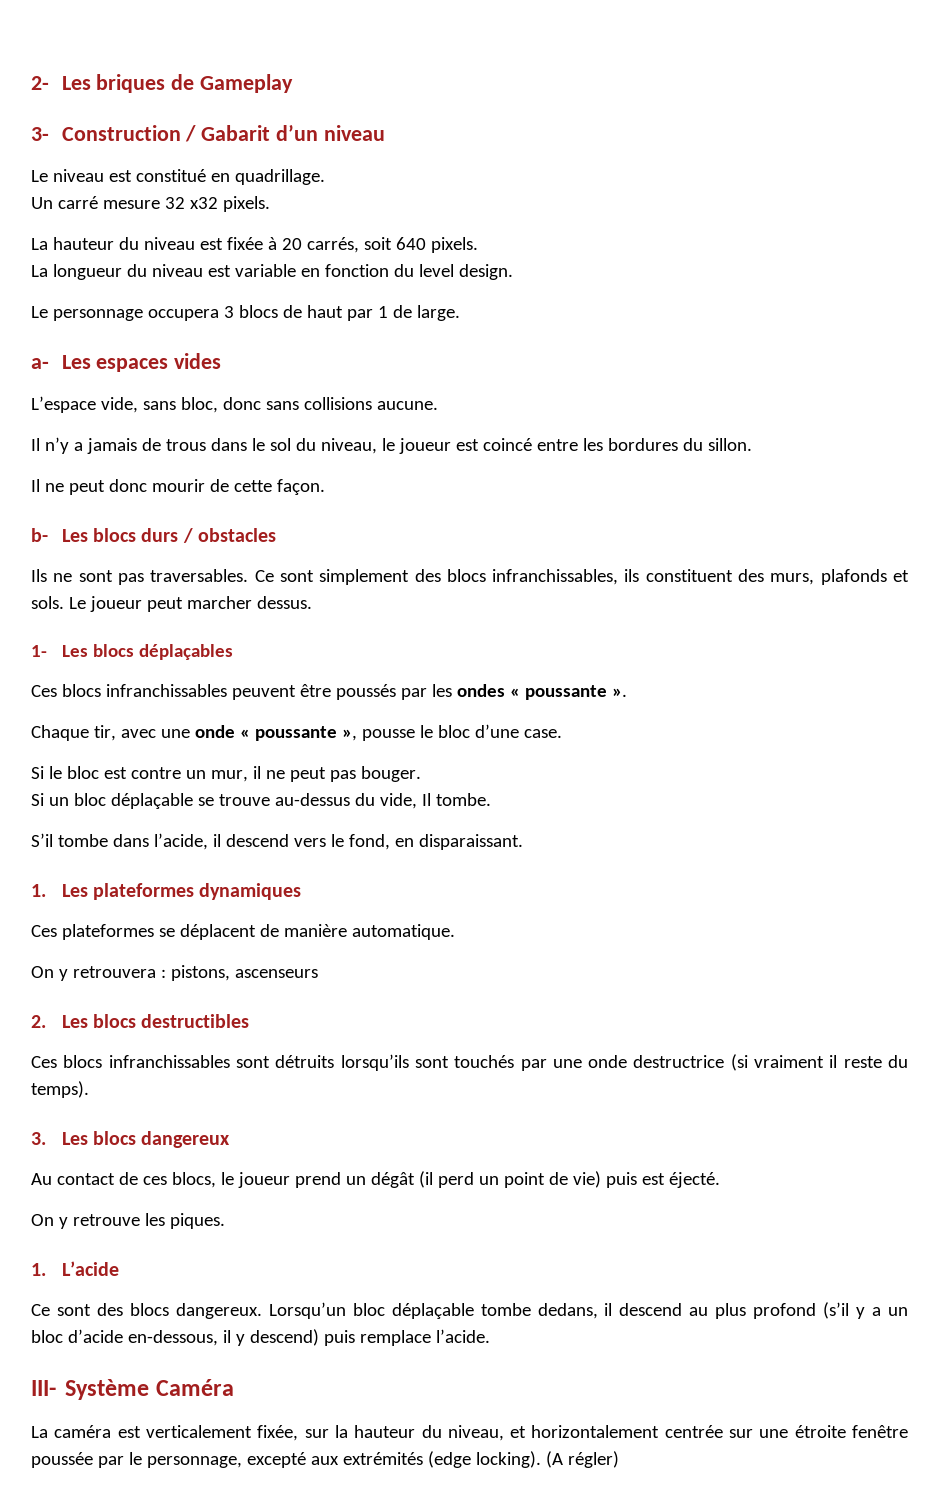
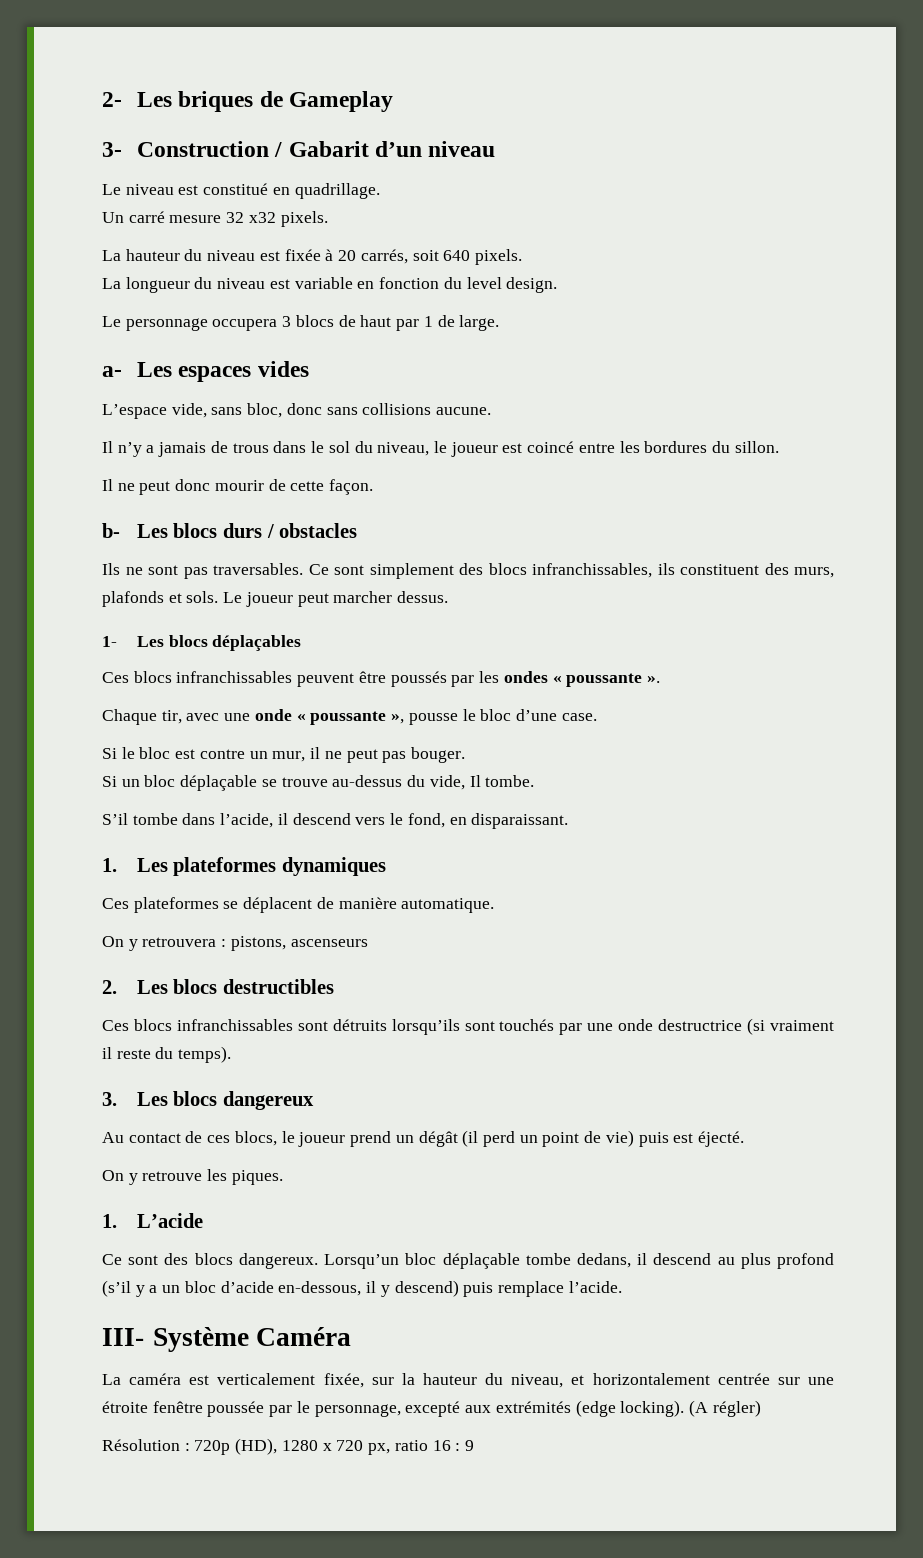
(619, 1459) none -> [102,1438,474,1455] // Résolution : 720p (HD), 1280 x 720 px, ratio 16 : 9

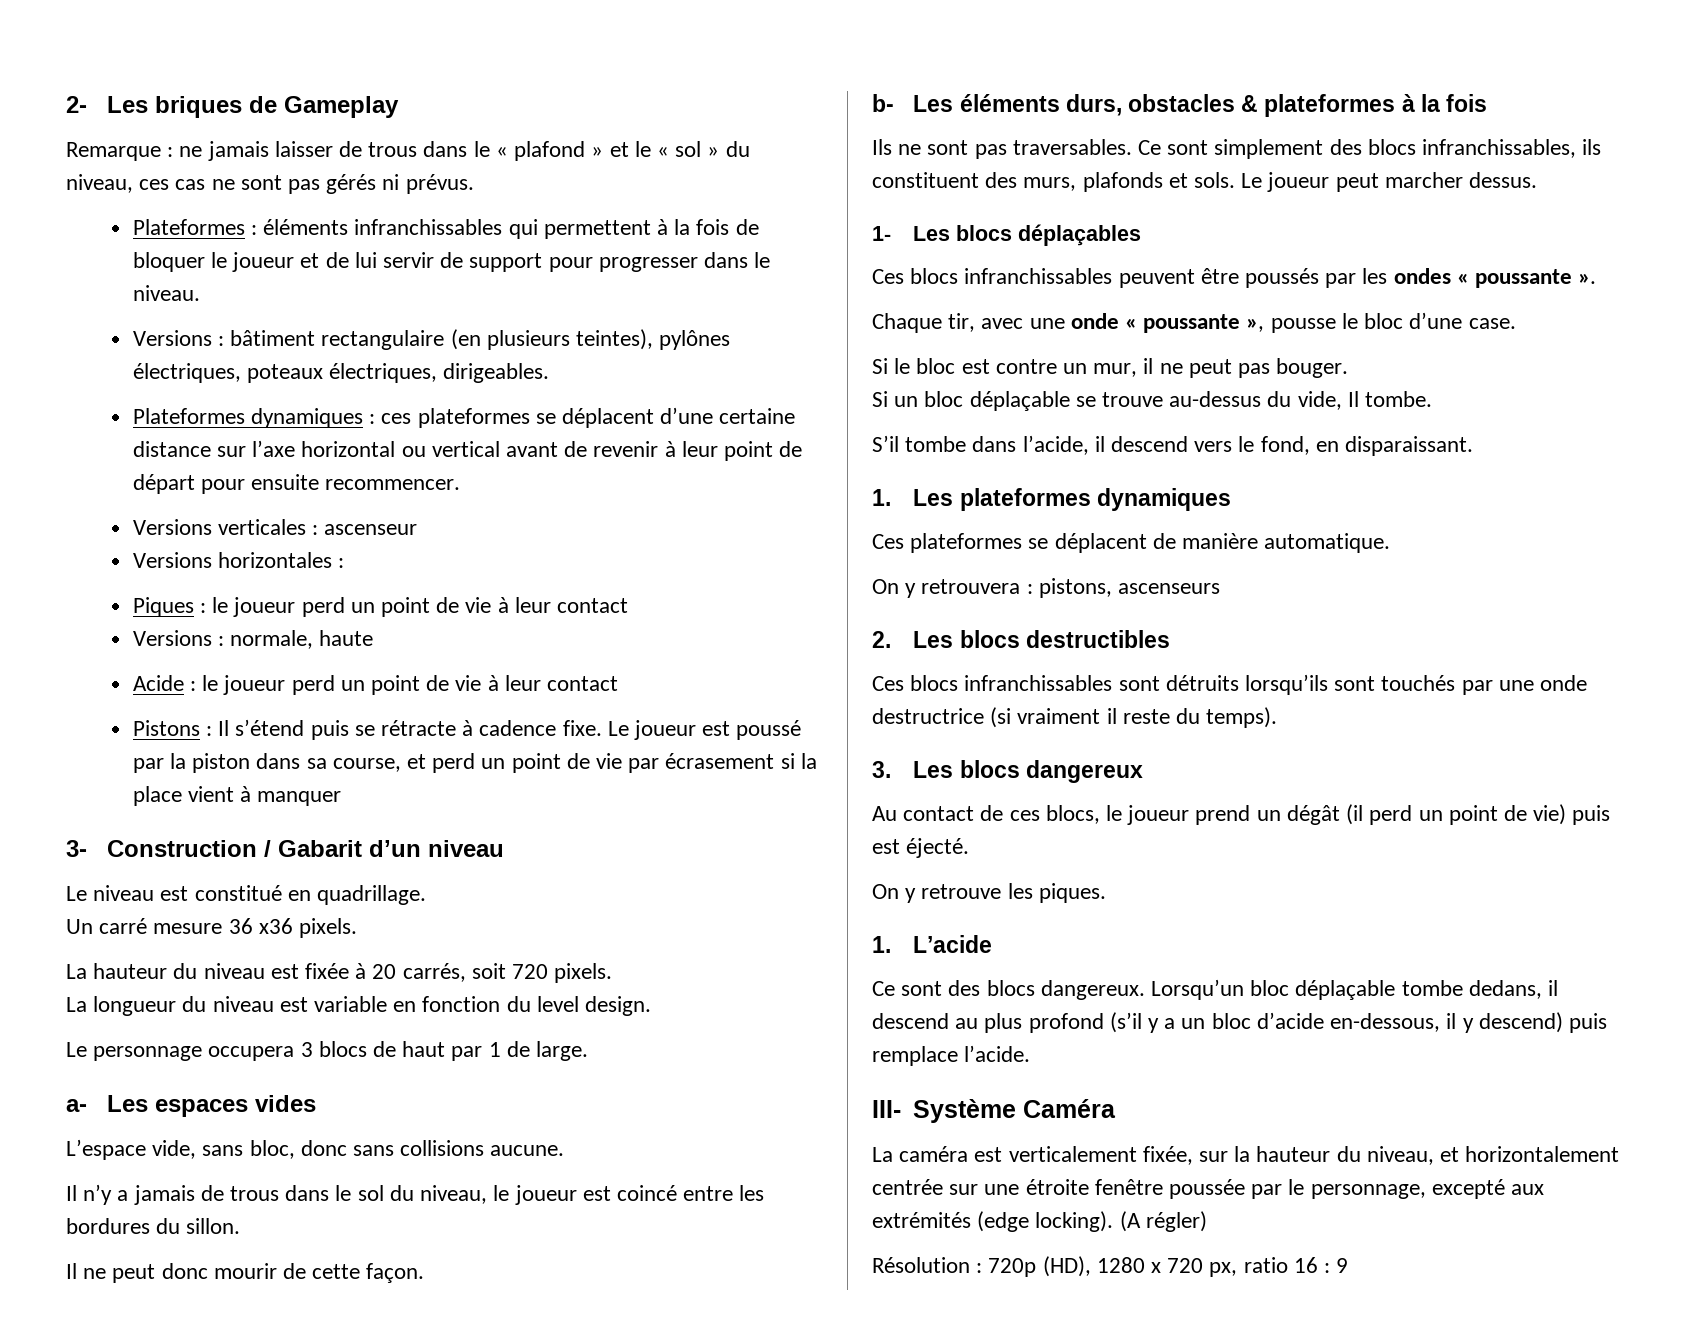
(393, 101) none -> [66,141,750,161] [66,174,474,194] [132,219,759,239] [132,252,771,272] [132,285,200,301] [132,329,731,350] [132,363,550,383] [132,407,796,428] [132,440,803,461] [132,474,461,494] [132,519,418,535] [132,552,345,568] [132,597,629,617] [132,630,374,649] [132,675,619,695] [132,719,802,740] [132,753,817,773] [132,786,342,806] // Remarque : ne jamais laisser de trous dans le « plafond » et le « sol » du niveau, ces cas ne sont pas gérés ni prévus. // Plateformes : éléments infranchissables qui permettent à la fois de bloquer le joueur et de lui servir de support pour progresser dans le niveau. // Versions : bâtiment rectangulaire (en plusieurs teintes), pylônes électriques, poteaux électriques, dirigeables. // Plateformes dynamiques : ces plateformes se déplacent d’une certaine distance sur l’axe horizontal ou vertical avant de revenir à leur point de départ pour ensuite recommencer. // Versions verticales : ascenseur // Versions horizontales : // Piques : le joueur perd un point de vie à leur contact // Versions : normale, haute // Acide : le joueur perd un point de vie à leur contact // Pistons : Il s’étend puis se rétracte à cadence fixe. Le joueur est poussé par la piston dans sa course, et perd un point de vie par écrasement si la place vient à manquer
[226,212,276,223] 32 x32 -> [228,918,293,934] 36 x36
[443,250,471,261] 640 -> [512,964,549,979] 720
[173,523,358,538] blocs durs / obstacles -> [959,94,1488,117] éléments durs, obstacles & plateformes à la fois

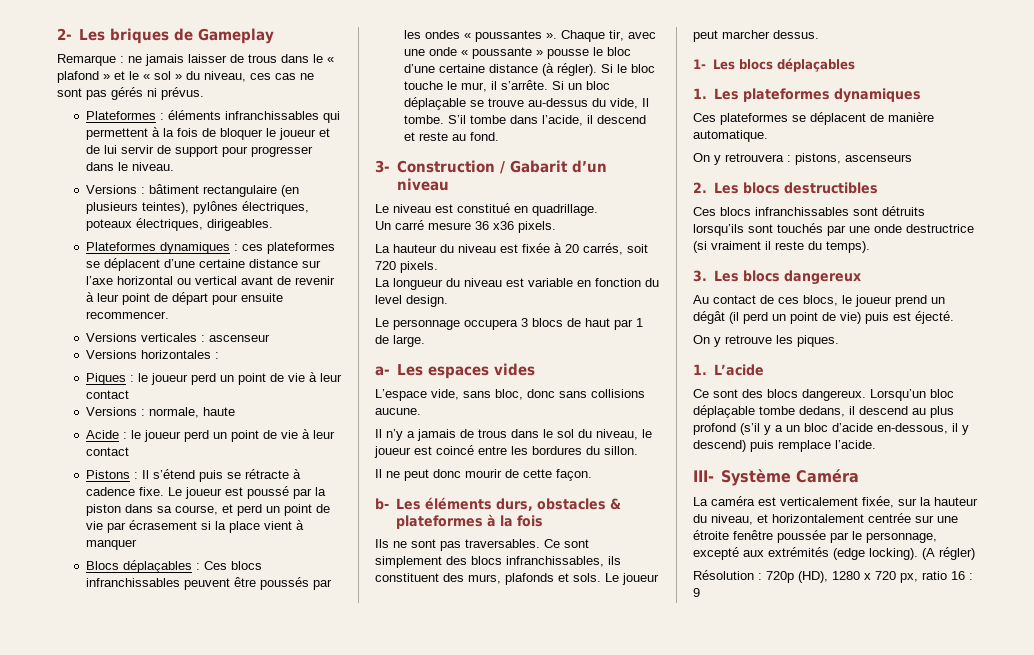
(342, 798) none -> [85,560,262,573] [85,577,332,590] [403,30,656,42] [403,47,631,59] [403,63,655,76] [403,80,610,92] [403,97,649,110] [403,115,646,126] [403,132,499,141] // Blocs déplaçables : Ces blocs infranchissables peuvent être poussés par les ondes « poussantes ». Chaque tir, avec une onde « poussante » pousse le bloc d’une certaine distance (à régler). Si le bloc touche le mur, il s’arrête. Si un bloc déplaçable se trouve au-dessus du vide, Il tombe. S’il tombe dans l’acide, il descend et reste au fond.
[872,268,1597,288] [872,312,1516,333] [872,358,1349,378] [872,391,1433,411] [872,435,1474,456] // Ces blocs infranchissables peuvent être poussés par les ondes « poussante ». // Chaque tir, avec une onde « poussante », pousse le bloc d’une case. // Si le bloc est contre un mur, il ne peut pas bouger. // Si un bloc déplaçable se trouve au-dessus du vide, Il tombe. // S’il tombe dans l’acide, il descend vers le fond, en disparaissant. -> (855, 65) none

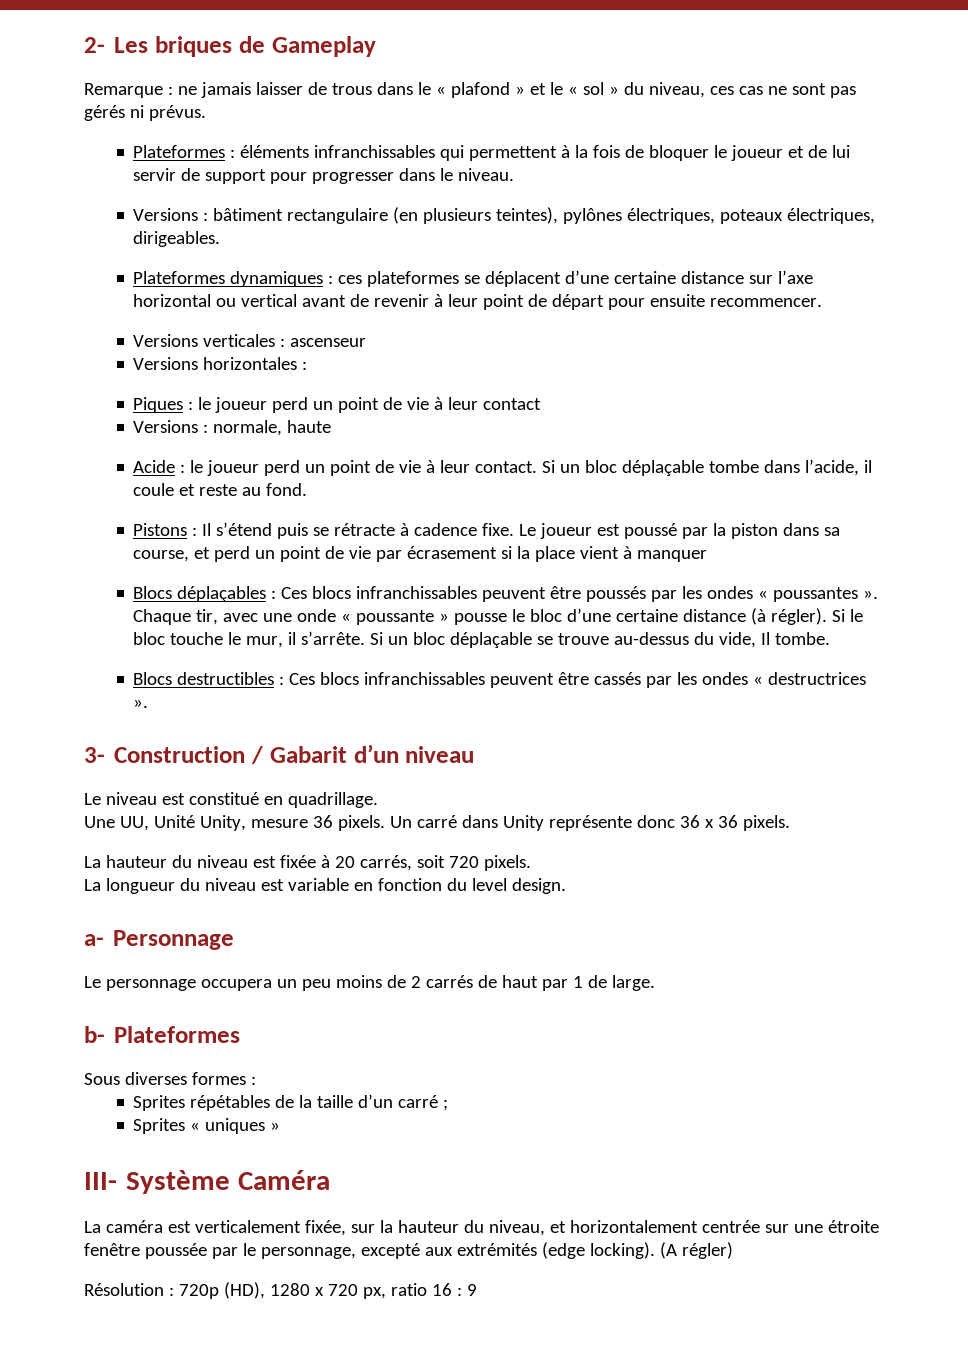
[85,447,129,456] contact -> [475,459,873,476] [133,483,308,496] contact. Si un bloc déplaçable tombe dans l’acide, il coule et reste au fond.
[447,115,646,126] [403,132,499,141] S’il tombe dans l’acide, il descend et reste au fond. -> [133,672,867,688] [133,699,149,708] // Blocs destructibles : Ces blocs infranchissables peuvent être cassés par les ondes « destructrices ».
[375,220,514,230] Un carré mesure 36 x36 -> [84,815,738,831] Une UU, Unité Unity, mesure 36 pixels. Un carré dans Unity représente donc 36 x 36
(448, 301) none -> [84,930,235,950] // a- Personnage
[521,318,563,327] 3 blocs -> [276,975,473,991] un peu moins de 2 carrés
[375,363,535,379] [375,389,645,401] [375,408,421,415] [375,429,652,441] [374,445,638,458] [375,469,592,481] [375,497,621,511] [395,514,543,529] [375,539,589,551] [375,556,621,568] [375,573,659,585] [693,30,819,42] [693,58,855,72] [693,88,921,103] [693,112,934,125] [693,130,768,142] [693,153,912,165] [693,182,878,194] [693,206,925,216] [693,223,974,236] [693,241,870,253] [693,270,861,285] [693,295,945,307] [693,311,954,324] [693,335,839,347] [693,364,765,376] [693,389,954,401] [693,405,954,418] [693,423,969,435] [693,440,876,452] a- Les espaces vides // L’espace vide, sans bloc, donc sans collisions aucune. // Il n’y a jamais de trous dans le sol du niveau, le joueur est coincé entre les bordures du sillon. // Il ne peut donc mourir de cette façon. // b- Les éléments durs, obstacles & plateformes à la fois // Ils ne sont pas traversables. Ce sont simplement des blocs infranchissables, ils constituent des murs, plafonds et sols. Le joueur peut marcher dessus. // 1- Les blocs déplaçables // 1. Les plateformes dynamiques // Ces plateformes se déplacent de manière automatique. // On y retrouvera : pistons, ascenseurs // 2. Les blocs destructibles // Ces blocs infranchissables sont détruits lorsqu’ils sont touchés par une onde destructrice (si vraiment il reste du temps). // 3. Les blocs dangereux // Au contact de ces blocs, le joueur prend un dégât (il perd un point de vie) puis est éjecté. // On y retrouve les piques. // 1. L’acide // Ce sont des blocs dangereux. Lorsqu’un bloc déplaçable tombe dedans, il descend au plus profond (s’il y a un bloc d’acide en-dessous, il y descend) puis remplace l’acide. -> [84,1026,241,1043] [84,1072,256,1085] [133,1094,449,1111] [133,1118,281,1134] b- Plateformes // Sous diverses formes : // Sprites répétables de la taille d’un carré ; // Sprites « uniques »

